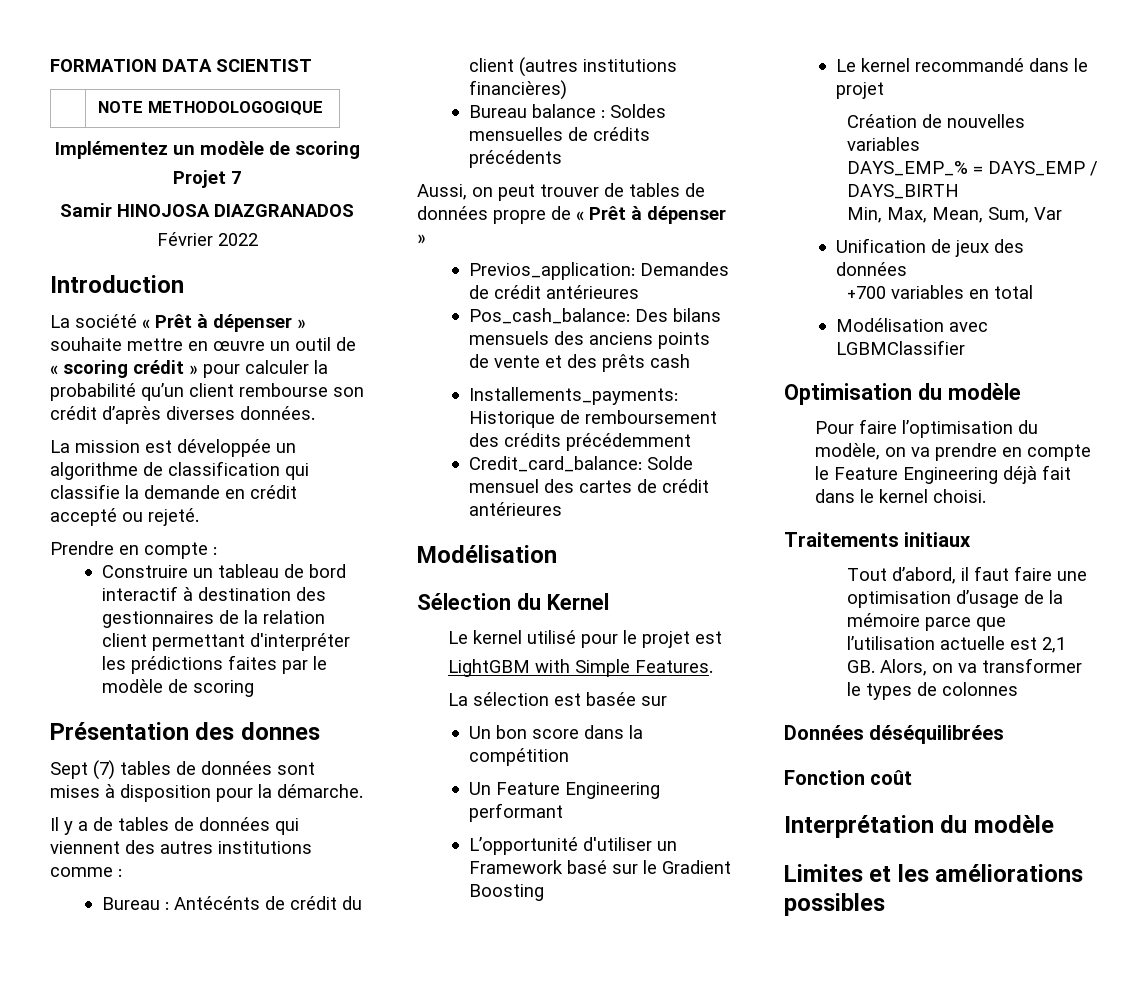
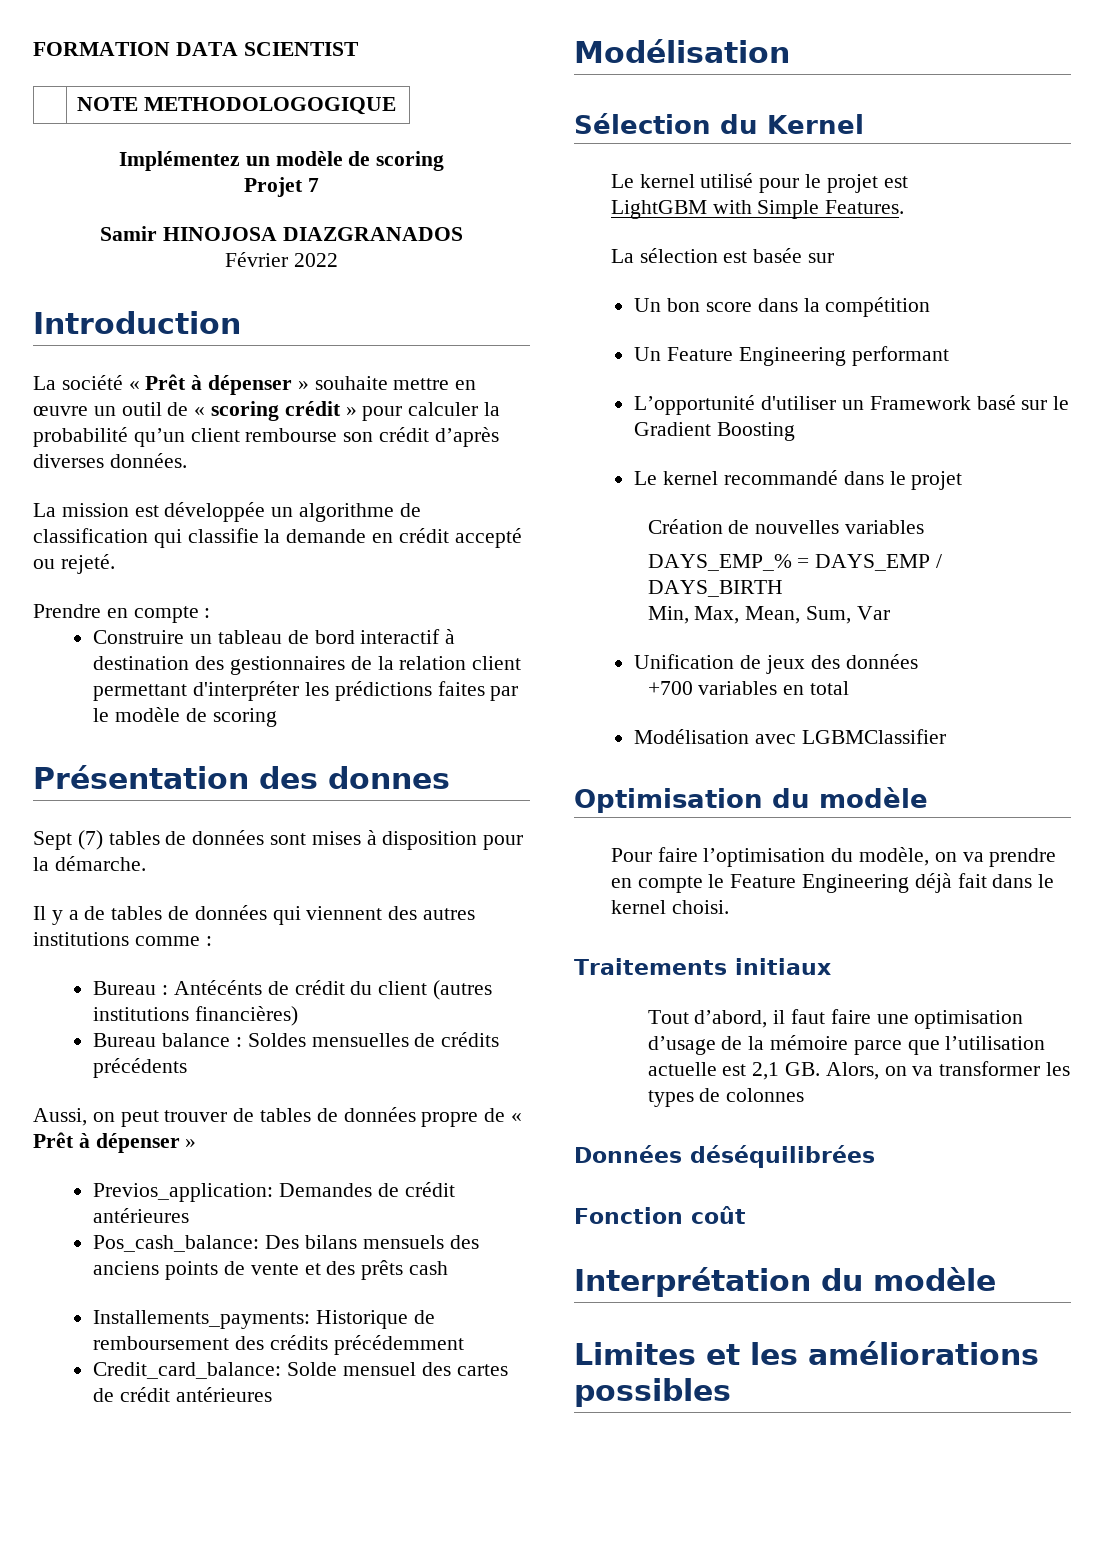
[846,682,861,696] le -> [1045,1062,1070,1076] les

